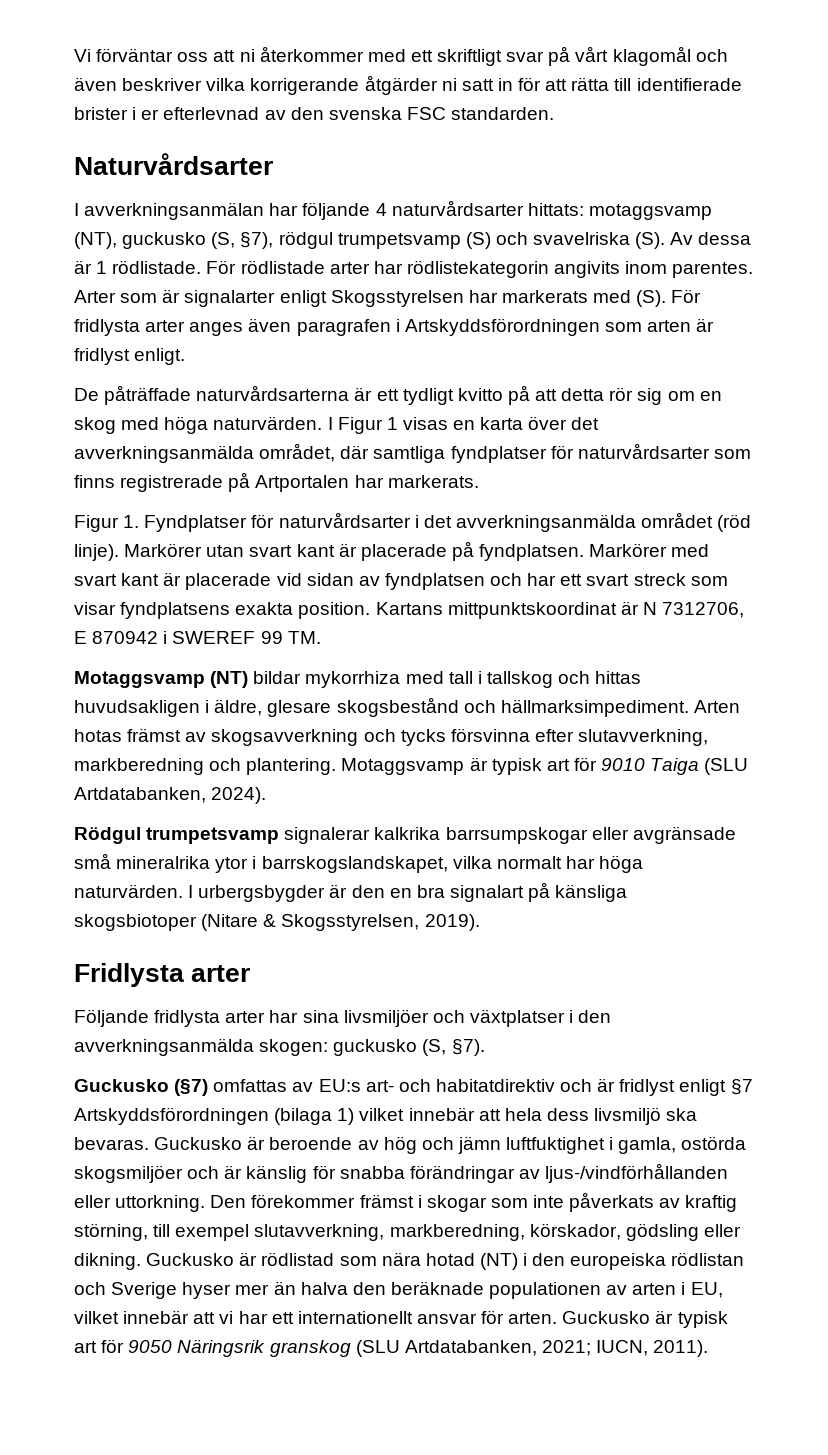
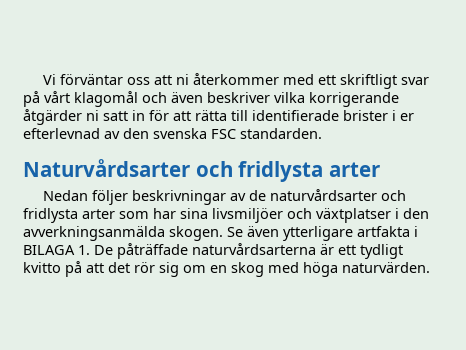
[74,200,712,220] [74,231,752,249] [74,260,754,278] [74,289,702,307] [74,318,715,336] [74,348,186,365] // I avverkningsanmälan har följande 4 naturvårdsarter hittats: motaggsvamp (NT), guckusko (S, §7), rödgul trumpetsvamp (S) och svavelriska (S). Av dessa är 1 rödlistade. För rödlistade arter har rödlistekategorin angivits inom parentes. Arter som är signalarter enligt Skogsstyrelsen har markerats med (S). För fridlysta arter anges även paragrafen i Artskyddsförordningen som arten är fridlyst enligt. // -> [195,161,380,182] [43,189,407,205] [23,208,429,223] [23,226,418,241] [23,245,90,255] och fridlysta arter // Nedan följer beskrivningar av de naturvårdsarter och fridlysta arter som har sina livsmiljöer och växtplatser i den avverkningsanmälda skogen. Se även ytterligare artfakta i BILAGA 1.
[561,388,605,401] detta -> [108,262,130,273] det
[327,416,600,434] [74,443,751,463] [74,472,479,492] [74,512,752,532] [74,541,710,561] [74,572,728,590] [74,601,745,619] [74,631,321,644] [74,671,642,688] [74,697,740,717] [74,728,709,746] [74,757,749,775] [74,787,267,804] [74,826,736,844] [74,853,644,873] [74,882,628,902] [74,914,480,931] [74,963,251,987] [74,1009,612,1027] [74,1038,485,1056] [74,1078,753,1096] [74,1107,698,1125] [74,1136,747,1154] [74,1163,729,1183] [74,1192,738,1212] [74,1223,741,1241] [74,1252,745,1270] [74,1281,723,1299] [74,1310,728,1328] [74,1339,709,1357] I Figur 1 visas en karta över det avverkningsanmälda området, där samtliga fyndplatser för naturvårdsarter som finns registrerade på Artportalen har markerats. // Figur 1. Fyndplatser för naturvårdsarter i det avverkningsanmälda området (röd linje). Markörer utan svart kant är placerade på fyndplatsen. Markörer med svart kant är placerade vid sidan av fyndplatsen och har ett svart streck som visar fyndplatsens exakta position. Kartans mittpunktskoordinat är N 7312706, E 870942 i SWEREF 99 TM. // Motaggsvamp (NT) bildar mykorrhiza med tall i tallskog och hittas huvudsakligen i äldre, glesare skogsbestånd och hällmarksimpediment. Arten hotas främst av skogsavverkning och tycks försvinna efter slutavverkning, markberedning och plantering. Motaggsvamp är typisk art för 9010 Taiga (SLU Artdatabanken, 2024). // Rödgul trumpetsvamp signalerar kalkrika barrsumpskogar eller avgränsade små mineralrika ytor i barrskogslandskapet, vilka normalt har höga naturvärden. I urbergsbygder är den en bra signalart på känsliga skogsbiotoper (Nitare & Skogsstyrelsen, 2019). // Fridlysta arter // Följande fridlysta arter har sina livsmiljöer och växtplatser i den avverkningsanmälda skogen: guckusko (S, §7). // Guckusko (§7) omfattas av EU:s art- och habitatdirektiv och är fridlyst enligt §7 Artskyddsförordningen (bilaga 1) vilket innebär att hela dess livsmiljö ska bevaras. Guckusko är beroende av hög och jämn luftfuktighet i gamla, ostörda skogsmiljöer och är känslig för snabba förändringar av ljus-/vindförhållanden eller uttorkning. Den förekommer främst i skogar som inte påverkats av kraftig störning, till exempel slutavverkning, markberedning, körskador, gödsling eller dikning. Guckusko är rödlistad som nära hotad (NT) i den europeiska rödlistan och Sverige hyser mer än halva den beräknade populationen av arten i EU, vilket innebär att vi har ett internationellt ansvar för arten. Guckusko är typisk art för 9050 Näringsrik granskog (SLU Artdatabanken, 2021; IUCN, 2011). -> (430, 267) none

